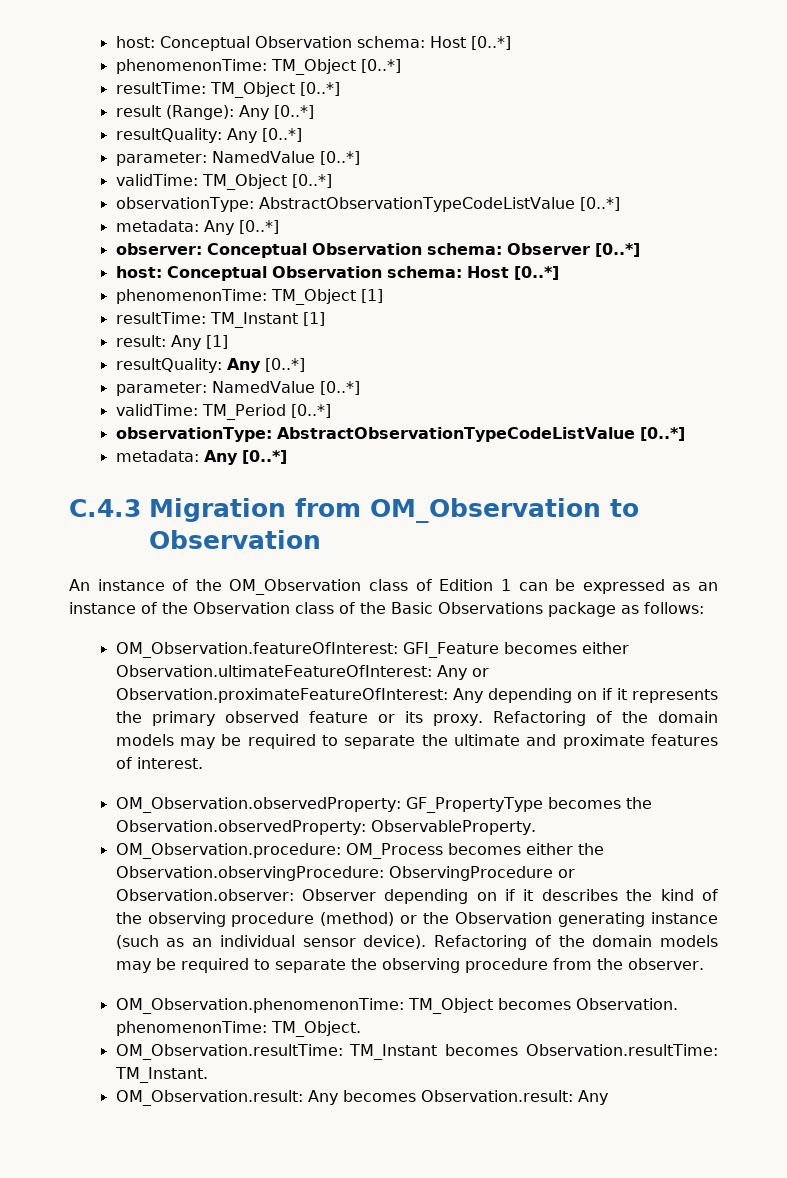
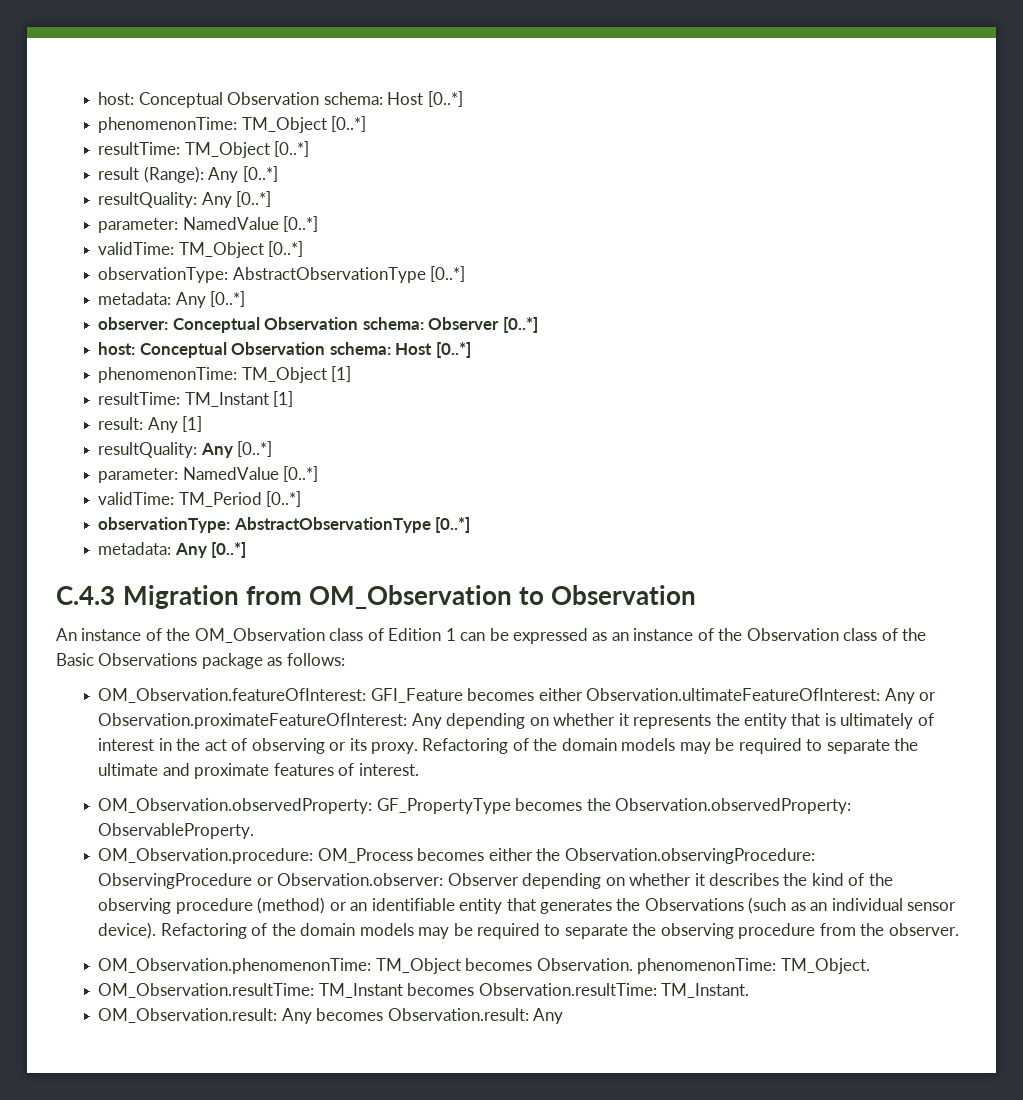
[258,197,575,212] AbstractObservationTypeCodeListValue -> [232,267,426,283] AbstractObservationType
[276,427,635,442] AbstractObservationTypeCodeListValue -> [233,517,431,533] AbstractObservationType
[601,688,612,700] if -> [553,713,616,726] whether
[151,711,368,726] primary observed feature -> [744,713,934,729] [98,738,325,754] entity that is ultimately of interest in the act of observing
[505,889,516,901] if -> [629,873,692,886] whether
[423,912,718,927] the Observation generating instance -> [350,898,744,914] an identifiable entity that generates the Observations

